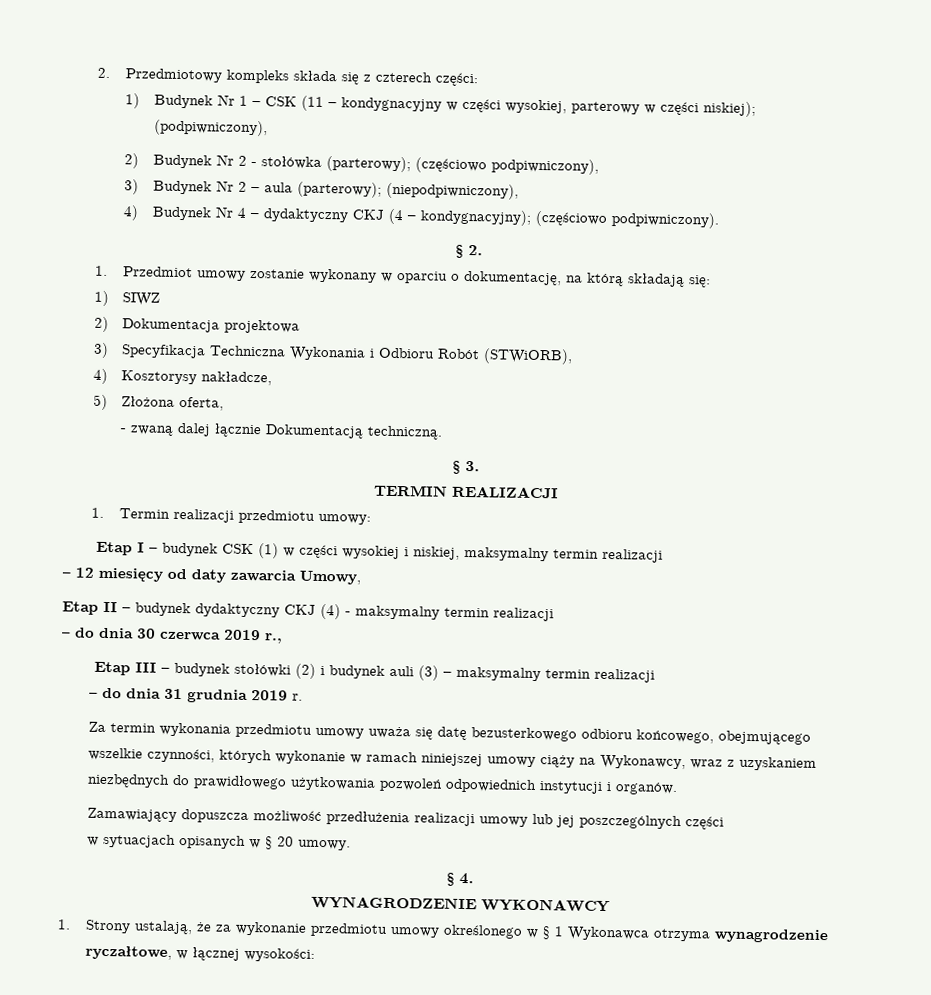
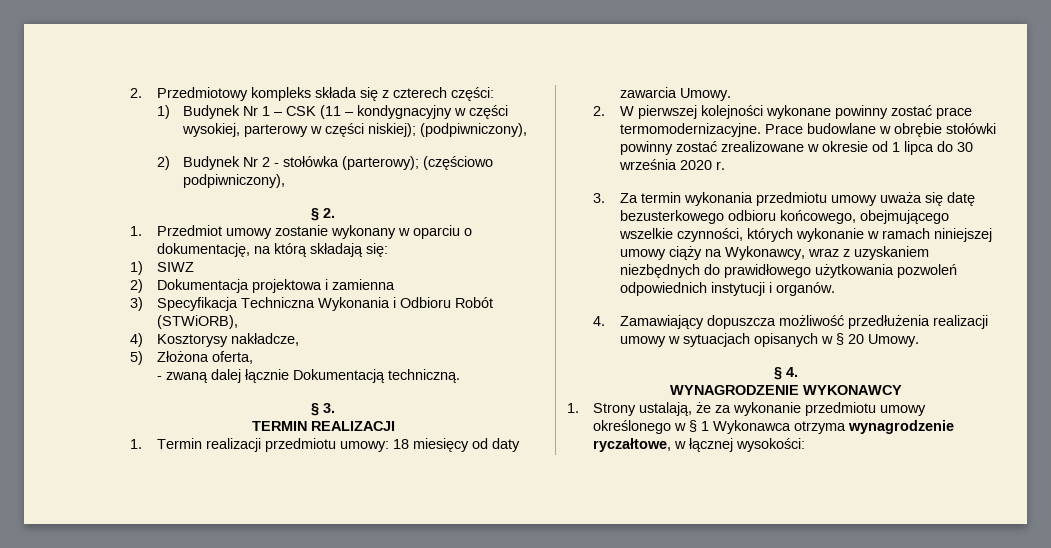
[124,179,519,200] [123,205,719,229] // 3) Budynek Nr 2 – aula (parterowy); (niepodpiwniczony), // 4) Budynek Nr 4 – dydaktyczny CKJ (4 – kondygnacyjny); (częściowo podpiwniczony). -> (285, 181) none
(301, 326) none -> [324,279,395,290] i zamienna
[96,541,664,563] [62,567,361,585] [62,601,554,622] [62,627,283,644] [94,661,656,683] [89,687,289,703] // Etap I – budynek CSK (1) w części wysokiej i niskiej, maksymalny termin realizacji // – 12 miesięcy od daty zawarcia Umowy, // Etap II – budynek dydaktyczny CKJ (4) - maksymalny termin realizacji // – do dnia 30 czerwca 2019 r., // Etap III – budynek stołówki (2) i budynek auli (3) – maksymalny termin realizacji // – do dnia 31 grudnia 2019 -> [392,438,520,452] [619,87,731,101] [593,105,972,119] [619,123,996,137] [619,141,973,155] [618,159,712,170] 18 miesięcy od daty zawarcia Umowy. // 2. W pierwszej kolejności wykonane powinny zostać prace termomodernizacyjne. Prace budowlane w obrębie stołówki powinny zostać zrealizowane w okresie od 1 lipca do 30 września 2020
(304, 697) none -> [593,193,606,203] 3.
(679, 788) none -> [593,316,606,326] 4.
[532,813,725,830] lub jej poszczególnych części // -> (666, 341) none
[298,839,352,851] umowy. -> [867,334,919,347] Umowy.

